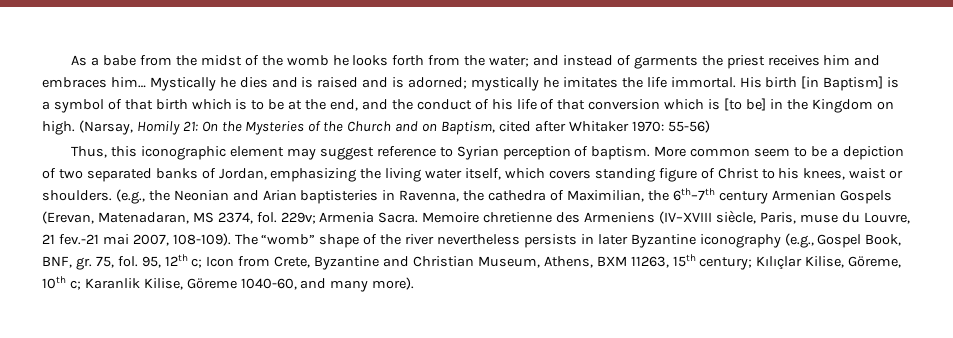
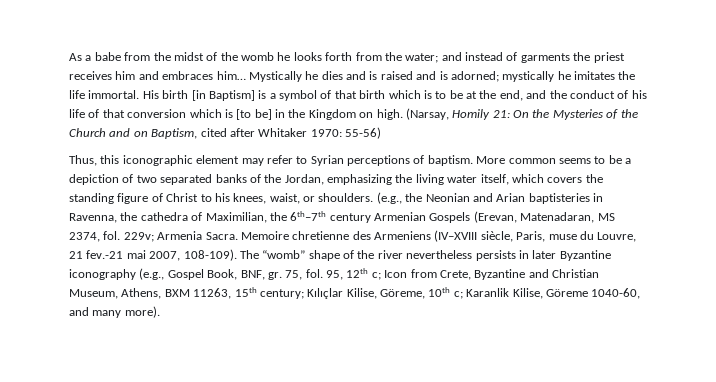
[319,146,436,160] suggest reference -> [266,155,293,164] refer
[502,146,571,160] perception -> [347,155,410,166] perceptions
[754,148,791,157] seem -> [558,158,591,164] seems
(216, 173) none -> [264,174,282,183] the
(591, 174) none -> [585,174,603,183] the
[849,168,887,179] waist -> [269,193,300,204] waist,

